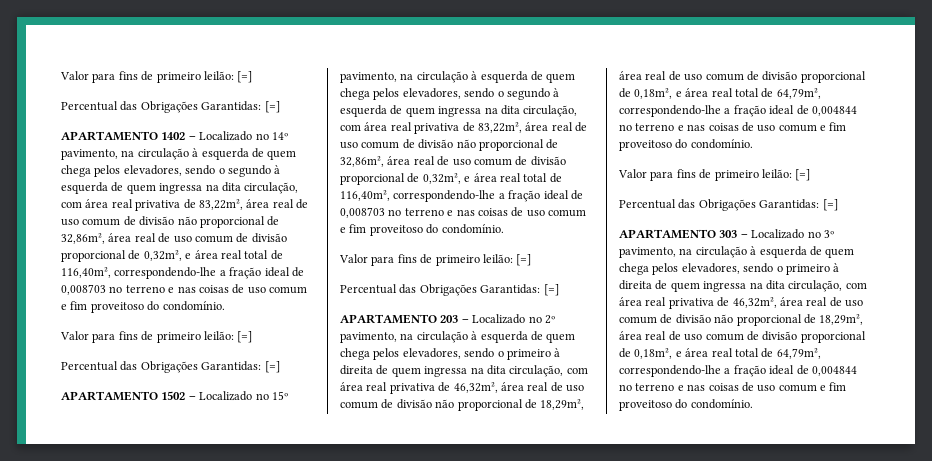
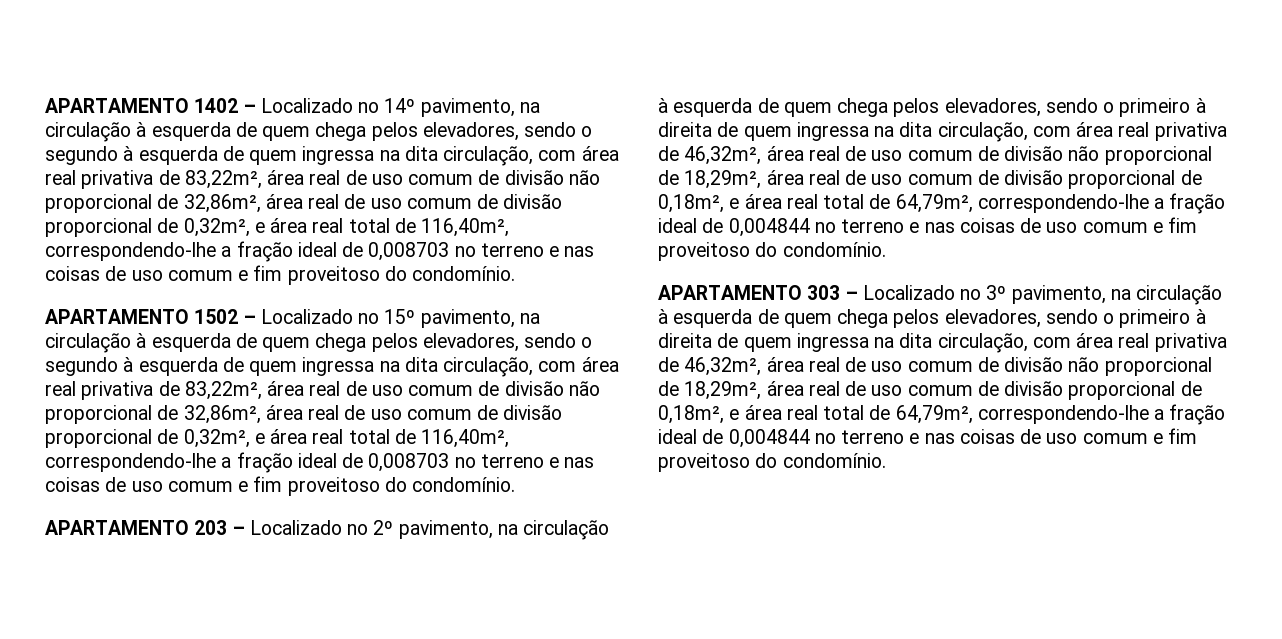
[60,71,253,83] [61,101,280,113] Valor para fins de primeiro leilão: [=] // Percentual das Obrigações Garantidas: [=] // -> (45, 105) none
[60,331,253,343] [61,361,280,373] // Valor para fins de primeiro leilão: [=] // Percentual das Obrigações Garantidas: [=] -> (516, 273) none
[339,254,532,266] [340,284,559,296] // Valor para fins de primeiro leilão: [=] // Percentual das Obrigações Garantidas: [=] -> (516, 484) none
[618,169,811,181] [619,199,838,211] // Valor para fins de primeiro leilão: [=] // Percentual das Obrigações Garantidas: [=] -> (886, 249) none

